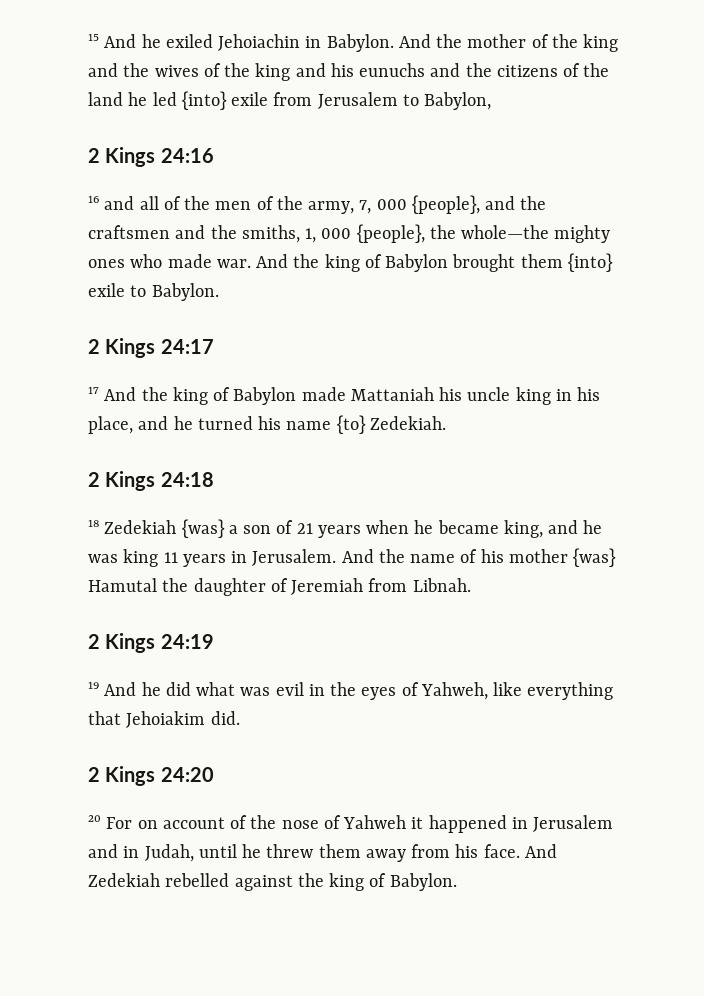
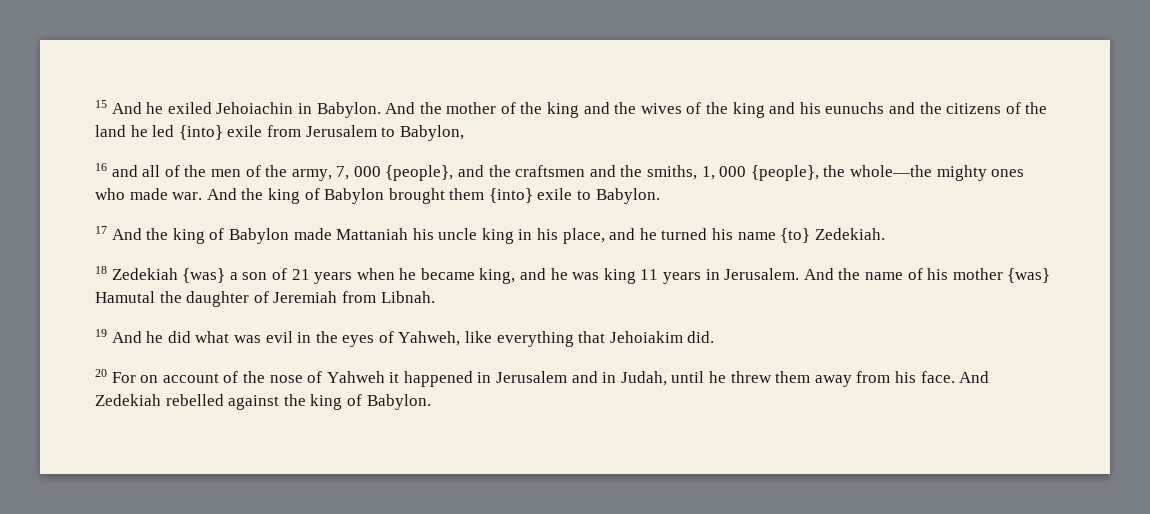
[88,147,214,167] // 2 Kings 24:16 -> (464, 133) none
[88,338,214,358] // 2 Kings 24:17 -> (660, 196) none
[88,471,214,491] // 2 Kings 24:18 -> (885, 234) none
[88,633,214,653] // 2 Kings 24:19 -> (435, 297) none
[88,766,214,786] // 2 Kings 24:20 -> (715, 337) none

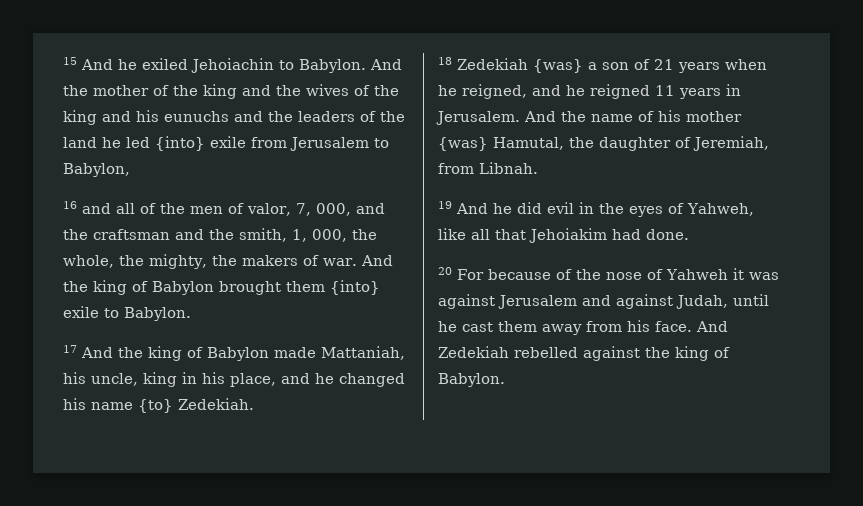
[297,103,312,114] in -> [279,60,294,70] to
[946,103,1002,114] citizens -> [298,111,355,122] leaders
[265,165,1025,181] [95,188,168,200] the army, 7, 000 {people}, and the craftsmen and the smiths, 1, 000 {people}, the whole—the mighty ones who made -> [247,203,385,216] [63,228,377,242] [63,254,319,269] valor, 7, 000, and the craftsman and the smith, 1, 000, the whole, the mighty, the makers of
[336,228,478,240] Mattaniah his uncle -> [321,346,405,360] [63,372,138,386] Mattaniah, his uncle,
[661,228,708,240] turned -> [339,373,405,387] changed
[420,268,636,284] became king, and he was king -> [462,84,650,99] reigned, and he reigned
[95,291,155,303] Hamutal -> [493,137,564,150] Hamutal,
[273,291,338,303] Jeremiah -> [693,136,769,151] Jeremiah,
[195,331,261,343] what was -> (542, 208) none
[496,331,574,347] everything -> [471,229,490,240] all
[687,331,715,343] did. -> [612,229,689,240] had done.
[140,373,219,383] on account -> [488,269,551,280] because
[403,371,492,387] happened in -> [748,272,779,280] [438,294,495,309] was against
[602,372,617,383] in -> [616,294,673,309] against
[730,371,772,383] threw -> [462,322,493,332] cast

